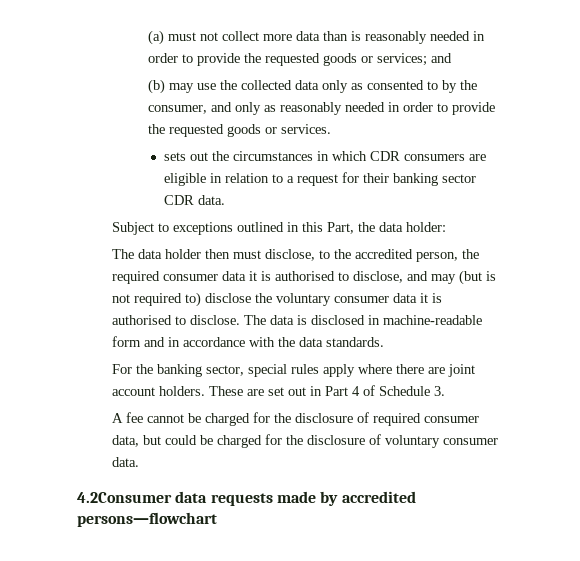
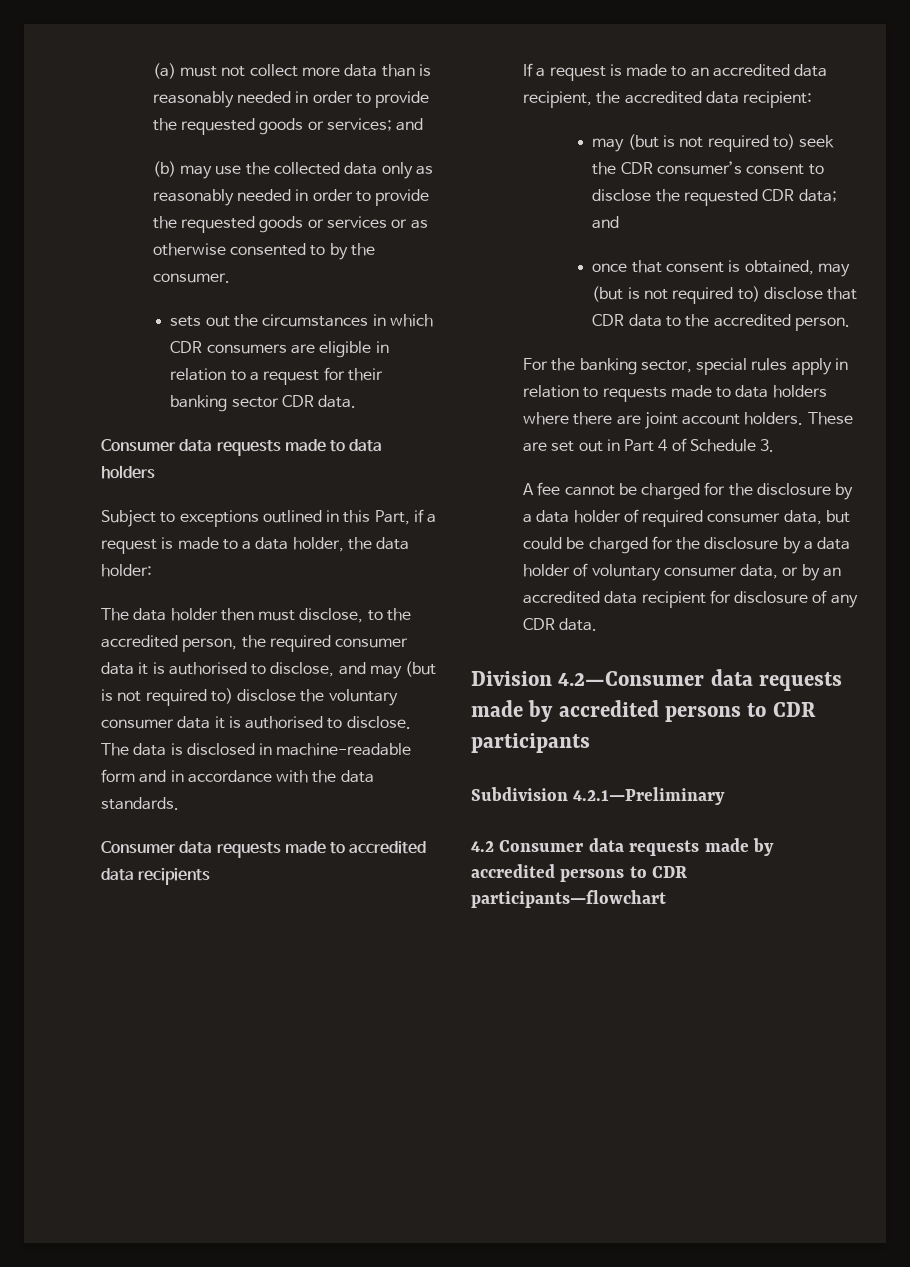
[366,80,477,93] [147,102,276,115] consented to by the consumer, and only as -> (433, 170) none
[280,124,331,134] services. -> [327,216,428,229] [152,243,376,260] [152,273,230,283] services or as otherwise consented to by the consumer.
(225, 200) none -> [100,439,383,456] [100,465,155,479] // Consumer data requests made to data holders
(355, 228) none -> [414,509,437,523] [100,537,344,554] if a request is made to a data holder,
(385, 342) none -> [100,841,427,858] [100,868,211,885] [522,63,828,81] [522,91,813,108] [592,134,835,152] [592,161,824,175] [592,189,837,206] [592,216,620,229] [592,260,850,277] [592,286,858,304] [592,314,850,331] // Consumer data requests made to accredited data recipients // If a request is made to an accredited data recipient, the accredited data recipient: // may (but is not required to) seek the CDR consumer’s consent to disclose the requested CDR data; and // once that consent is obtained, may (but is not required to) disclose that CDR data to the accredited person.
(356, 370) none -> [835,358,849,370] [522,385,827,402] in relation to requests made to data holders
(354, 418) none -> [835,483,854,500] [522,510,621,523] by a data holder
[369,434,499,448] [112,457,140,467] [77,491,416,506] [77,512,217,527] of voluntary consumer data. // 4.2Consumer data requests made by accredited persons—flowchart -> [782,537,851,554] [522,563,842,581] [522,590,858,608] [522,618,598,631] [471,669,843,691] [471,700,816,722] [471,733,590,753] [471,787,726,805] [471,838,774,856] [471,864,688,882] [471,890,666,908] by a data holder of voluntary consumer data, or by an accredited data recipient for disclosure of any CDR data. // Division 4.2—Consumer data requests made by accredited persons to CDR participants // Subdivision 4.2.1—Preliminary // 4.2 Consumer data requests made by accredited persons to CDR participants—flowchart

